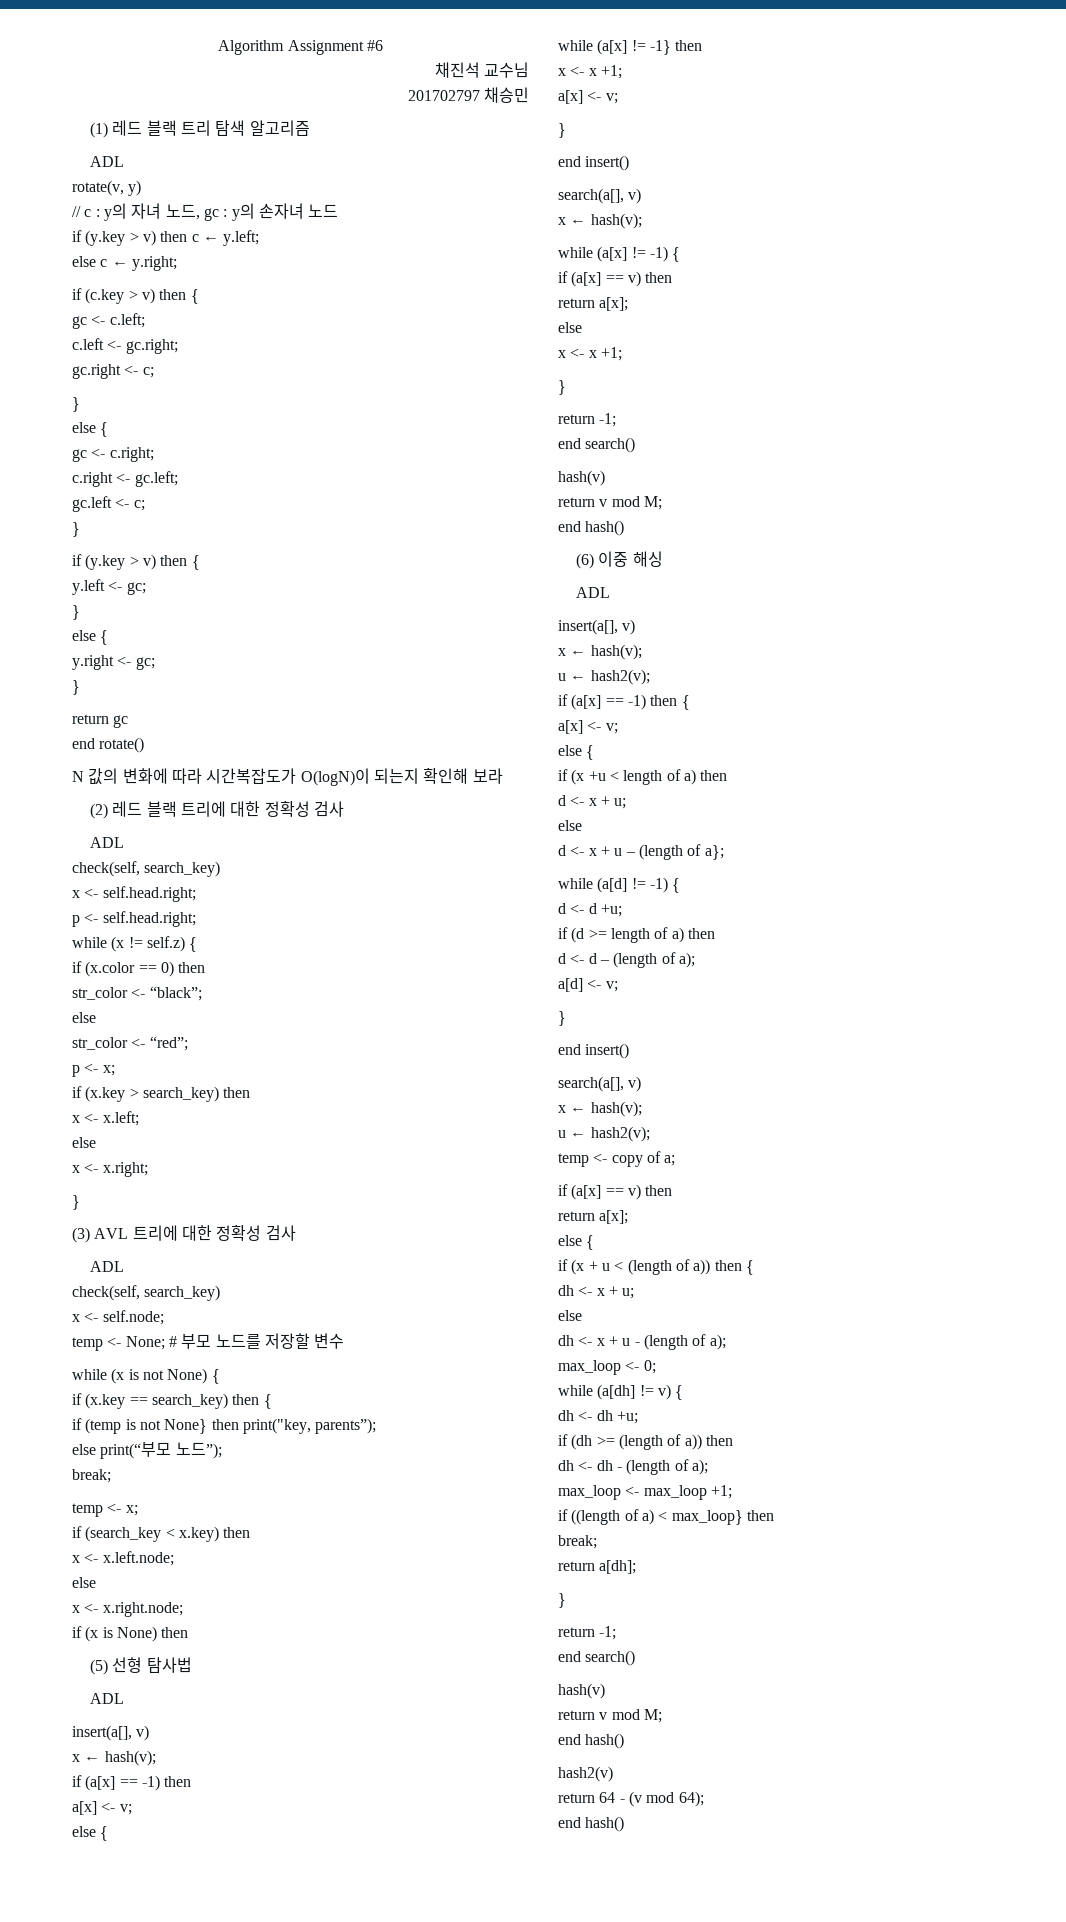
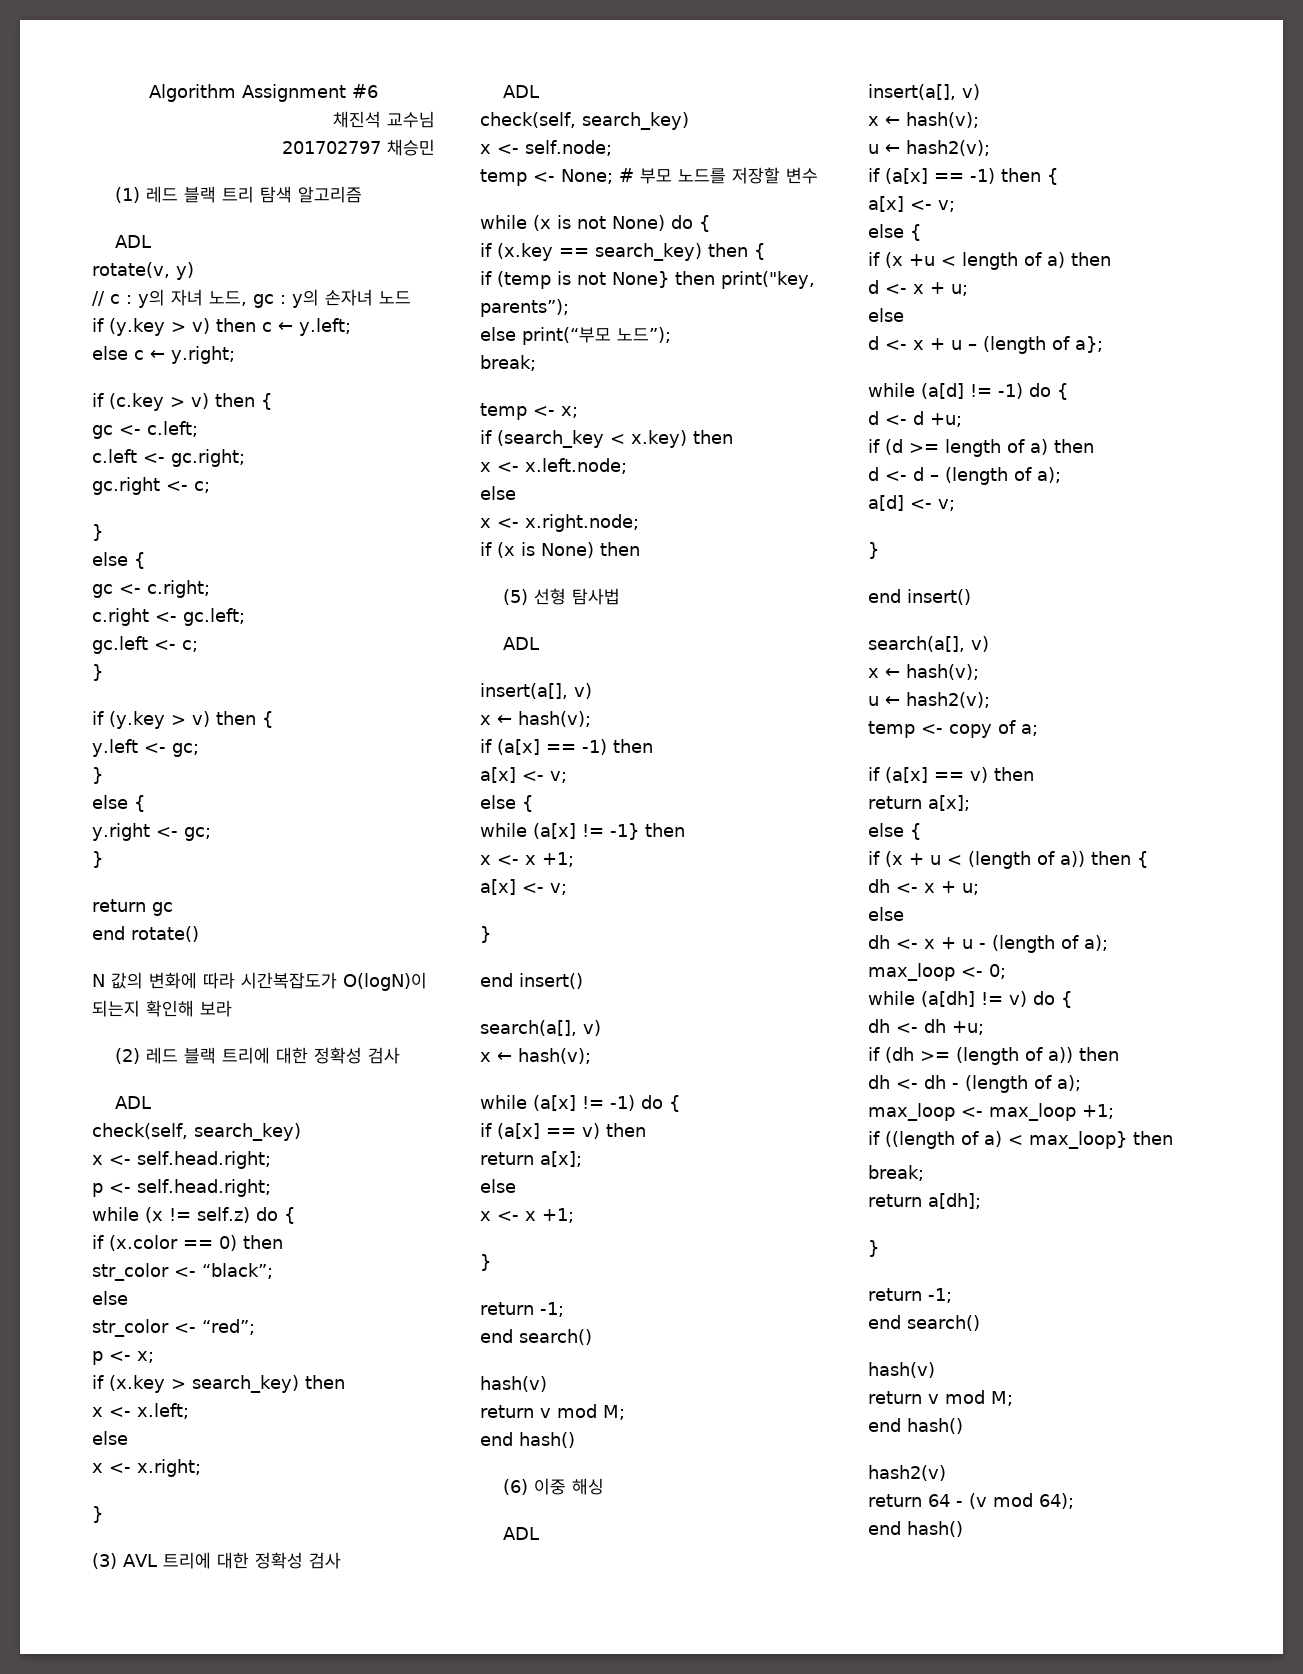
(185, 944) none -> [255,1207,278,1221] do
(208, 1376) none -> [671,215,693,229] do
(668, 254) none -> [641,1095,663,1109] do
(668, 885) none -> [1029,383,1051,397] do
(671, 1392) none -> [1033,991,1055,1005] do

